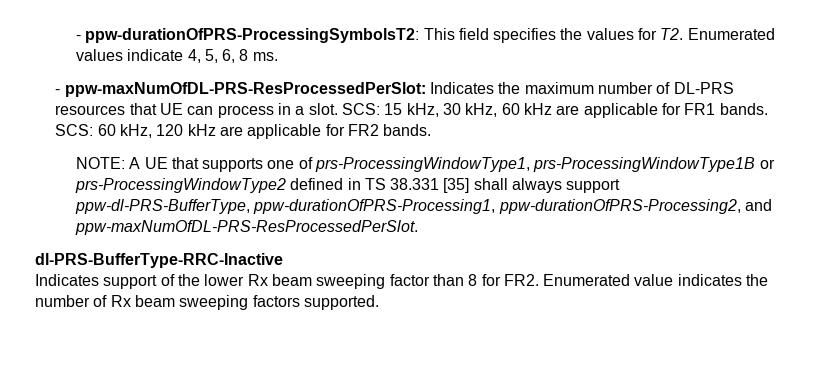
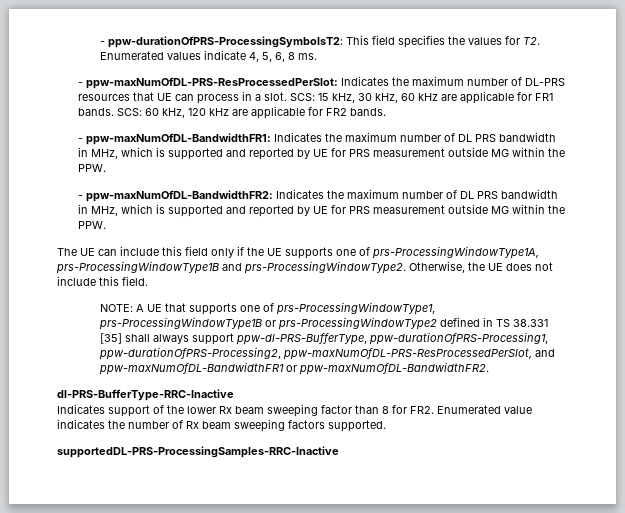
(432, 130) none -> [78,132,557,145] [78,147,566,160] [78,164,107,172] [78,189,559,202] [78,204,566,217] [78,221,107,229] [57,246,539,259] [56,261,553,274] [57,276,148,286] // - ppw-maxNumOfDL-BandwidthFR1: Indicates the maximum number of DL PRS bandwidth in MHz, which is supported and reported by UE for PRS measurement outside MG within the PPW. // - ppw-maxNumOfDL-BandwidthFR2: Indicates the maximum number of DL PRS bandwidth in MHz, which is supported and reported by UE for PRS measurement outside MG within the PPW. // The UE can include this field only if the UE supports one of prs-ProcessingWindowType1A, prs-ProcessingWindowType1B and prs-ProcessingWindowType2. Otherwise, the UE does not include this field.
[744,199,772,211] [74,220,418,235] and ppw-maxNumOfDL-PRS-ResProcessedPerSlot. -> [282,348,555,360] [98,362,489,375] ppw-maxNumOfDL-PRS-ResProcessedPerSlot, and ppw-maxNumOfDL-BandwidthFR1 or ppw-maxNumOfDL-BandwidthFR2.
(379, 302) none -> [57,446,339,458] // supportedDL-PRS-ProcessingSamples-RRC-Inactive

